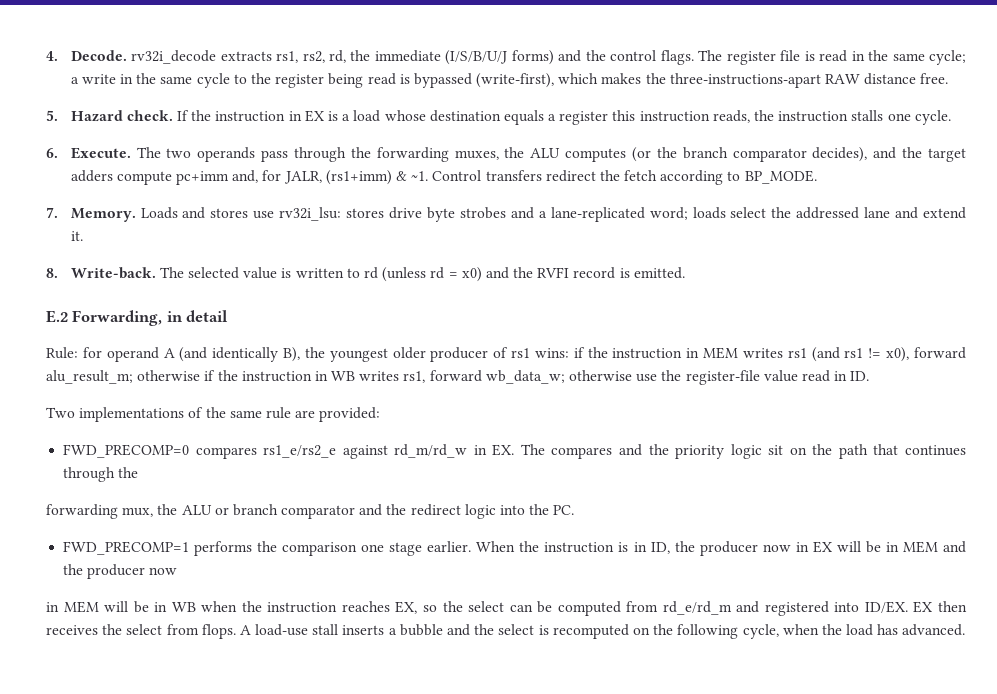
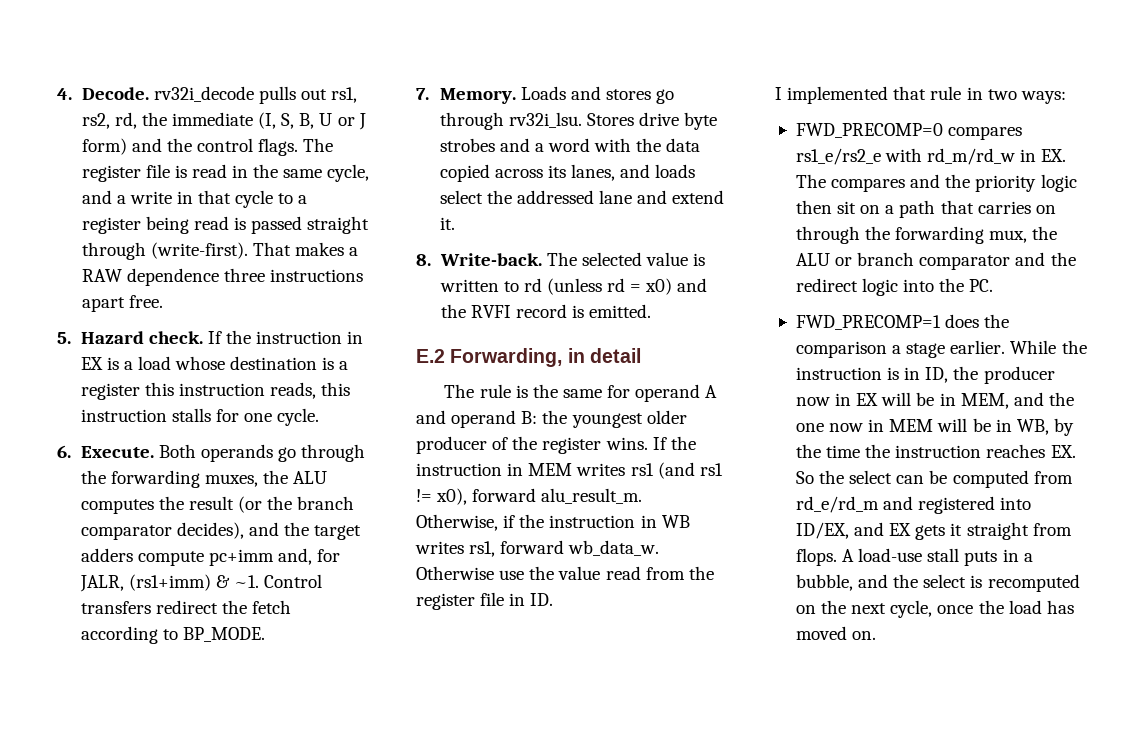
[220,51,272,61] extracts -> [258,86,327,104] pulls out
[445,50,554,65] (I/S/B/U/J forms) -> [258,112,366,130] [81,138,127,155] (I, S, B, U or J form)
[929,50,967,65] cycle; -> [327,164,370,182] [81,190,112,204] cycle, and
[136,73,193,84] the same -> [198,190,232,204] that
[250,73,271,84] the -> [298,195,308,204] a
[413,73,917,88] bypassed (write-first), which makes the three-instructions-apart RAW distance -> [251,216,370,234] [81,242,359,260] [81,268,363,286] [81,297,125,312] passed straight through (write-first). That makes a RAW dependence three instructions apart
[503,110,544,125] equals -> [322,357,335,370] is
[753,110,774,121] the -> [321,382,351,396] this
(884, 115) none -> [215,409,239,422] for
[136,147,289,162] The two operands pass -> [158,444,296,462] Both operands go
(627, 155) none -> [158,496,234,510] the result
[253,207,385,221] use rv32i_lsu: stores -> [656,89,675,104] [439,112,634,130] go through rv32i_lsu. Stores
[550,207,688,222] lane-replicated word; -> [547,138,701,152] [439,164,651,182] word with the data copied across its lanes, and
[46,347,301,362] Rule: for operand A (and identically B), -> [444,384,718,402] [416,410,538,428] The rule is the same for operand A and operand B:
[511,347,585,358] rs1 wins: if -> [512,436,667,454] the register wins. If
[46,370,201,384] alu_result_m; otherwise -> [541,488,643,504] [416,514,498,531] alu_result_m. Otherwise,
[485,370,633,384] wb_data_w; otherwise -> [568,540,660,556] [416,566,494,580] wb_data_w. Otherwise
[685,370,760,385] register-file -> (555, 573) none
[834,371,870,381] [46,407,381,422] in ID. // Two implementations of the same rule are provided: -> [645,566,714,580] [416,592,554,610] [775,86,1066,104] from the register file in ID. // I implemented that rule in two ways:
[342,445,388,459] against -> [885,148,923,162] with
(762, 451) none -> [795,200,832,214] then
[812,444,833,455] the -> [885,205,895,214] a
[905,445,967,456] [63,467,139,482] continues through the // -> [977,201,1056,214] [795,226,891,244] carries on through the
[194,541,253,556] performs -> [945,314,980,328] does
[361,544,385,552] one -> [892,345,902,354] a
[476,541,516,552] When -> [1010,340,1057,354] While
[902,541,966,553] [63,564,178,579] MEM and the producer now // -> [960,392,1074,409] [795,423,864,432] MEM, and the one now
[171,601,238,612] WB when -> [1016,418,1074,436] [795,444,861,458] WB, by the time
[395,601,437,614] EX, so -> [1050,445,1076,458] [795,471,814,484] EX. So
[864,601,967,613] [46,624,163,635] ID/EX. EX then receives the select -> [795,522,1029,540] ID/EX, and EX gets it straight
[342,624,443,636] inserts a bubble -> [964,549,1033,566] [795,574,853,591] puts in a bubble,
[677,624,819,639] following cycle, when -> [851,600,974,618] next cycle, once
[902,624,966,636] advanced. -> [795,626,877,640] moved on.

